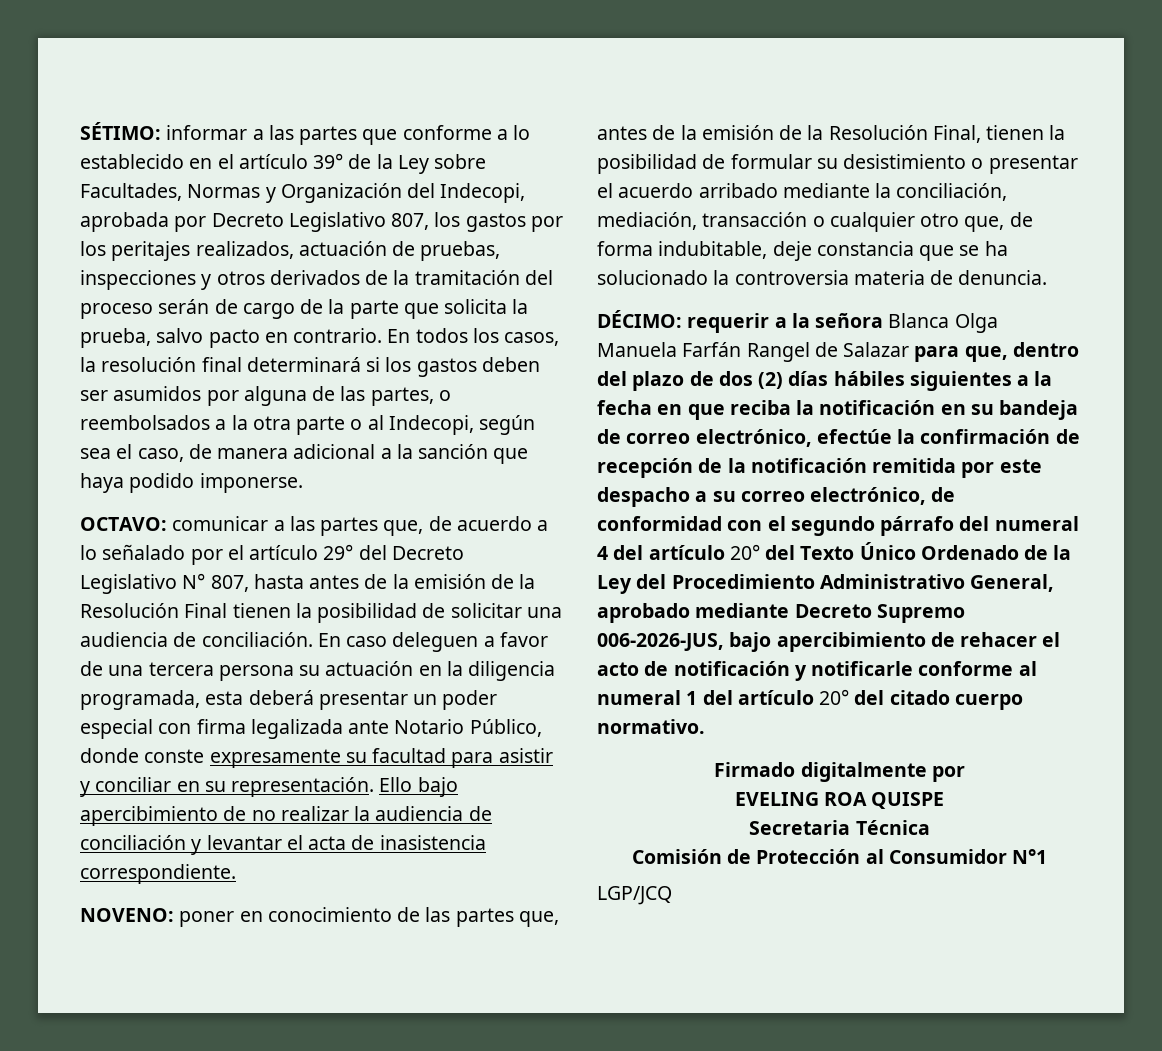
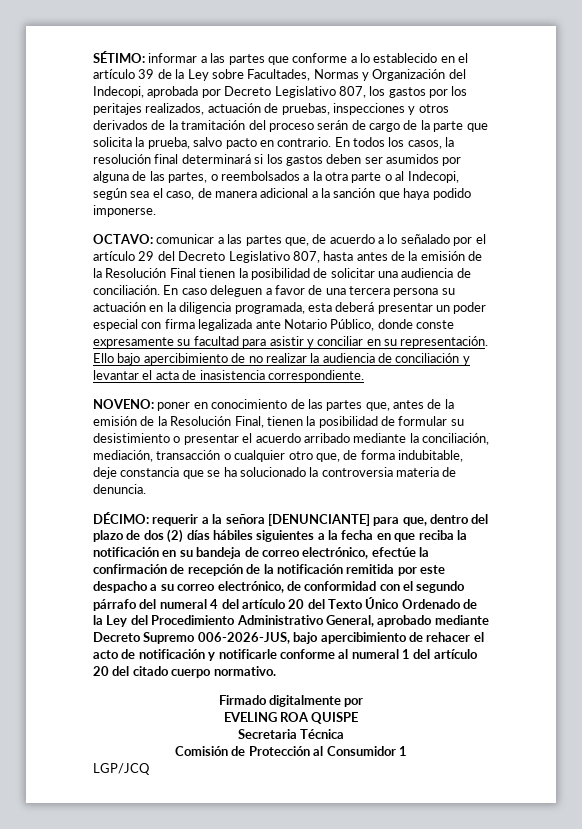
[313,153,344,169] 39° -> [138,69,155,79] 39
[323,544,354,560] 29° -> [138,251,155,261] 29
[182,573,206,589] N° -> (290, 257) none
[888,313,998,333] [597,342,910,362] Blanca Olga Manuela Farfán Rangel de Salazar -> [267,514,370,526] [DENUNCIANTE]
[729,544,760,560] 20° -> [288,599,305,609] 20
[819,689,850,705] 20° -> [93,666,109,676] 20
[1012,849,1048,864] N°1 -> [398,746,407,756] 1

